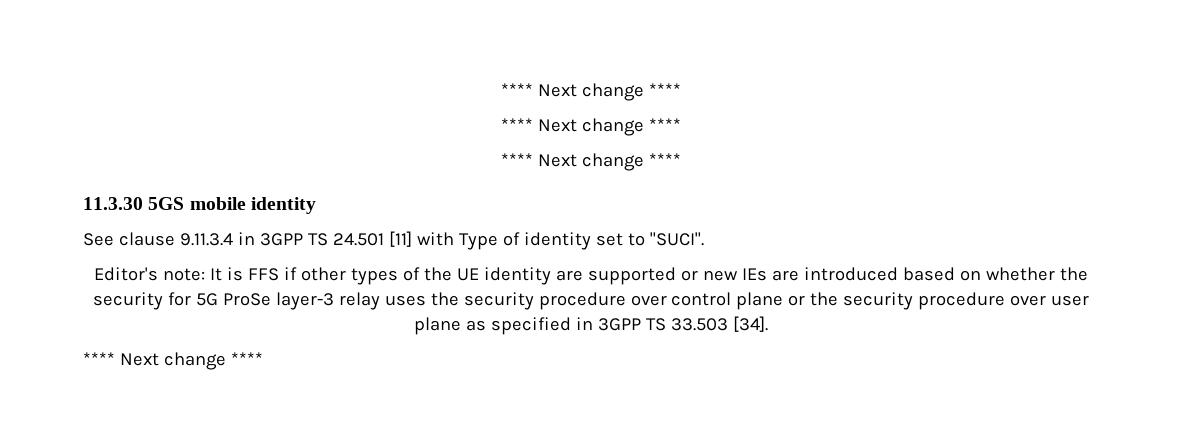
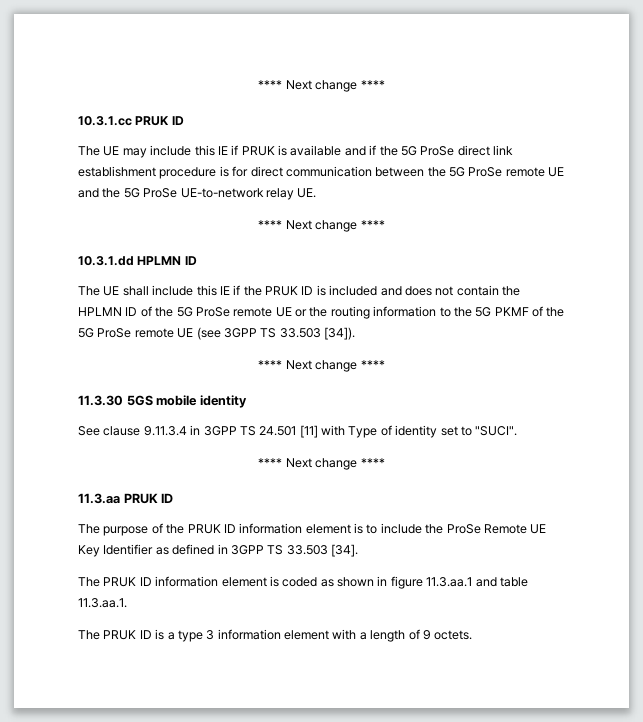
[501,83,681,101] [501,118,681,136] **** Next change **** // **** Next change **** -> [258,80,385,92] [78,116,184,126] [78,145,513,158] [78,166,565,179] [78,188,317,200] [258,220,385,232] [78,256,197,266] [78,285,520,296] [78,306,565,319] [78,327,355,340] **** Next change **** // 10.3.1.cc PRUK ID // The UE may include this IE if PRUK is available and if the 5G ProSe direct link establishment procedure is for direct communication between the 5G ProSe remote UE and the 5G ProSe UE-to-network relay UE. // **** Next change **** // 10.3.1.dd HPLMN ID // The UE shall include this IE if the PRUK ID is included and does not contain the HPLMN ID of the 5G ProSe remote UE or the routing information to the 5G PKMF of the 5G ProSe remote UE (see 3GPP TS 33.503 [34]).
[94,267,1088,285] [92,292,1090,310] [414,317,572,335] Editor's note: It is FFS if other types of the UE identity are supported or new IEs are introduced based on whether the security for 5G ProSe layer-3 relay uses the security procedure over control plane or the security procedure over user plane as specified -> [258,458,385,470] [78,493,174,504] [78,523,547,536] [78,544,215,557] **** Next change **** // 11.3.aa PRUK ID // The purpose of the PRUK ID information element is to include the ProSe Remote UE Key Identifier as defined
[83,352,263,370] **** Next change **** -> [78,576,528,589] [78,598,127,608] [78,629,473,642] The PRUK ID information element is coded as shown in figure 11.3.aa.1 and table 11.3.aa.1. // The PRUK ID is a type 3 information element with a length of 9 octets.

